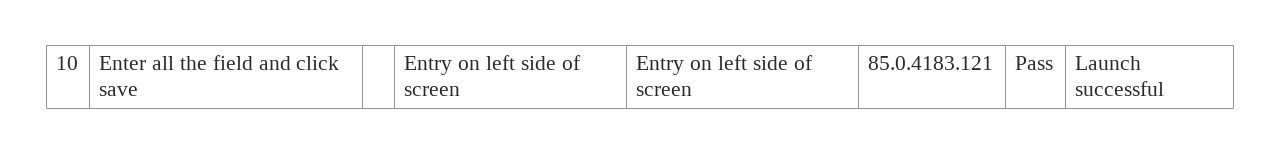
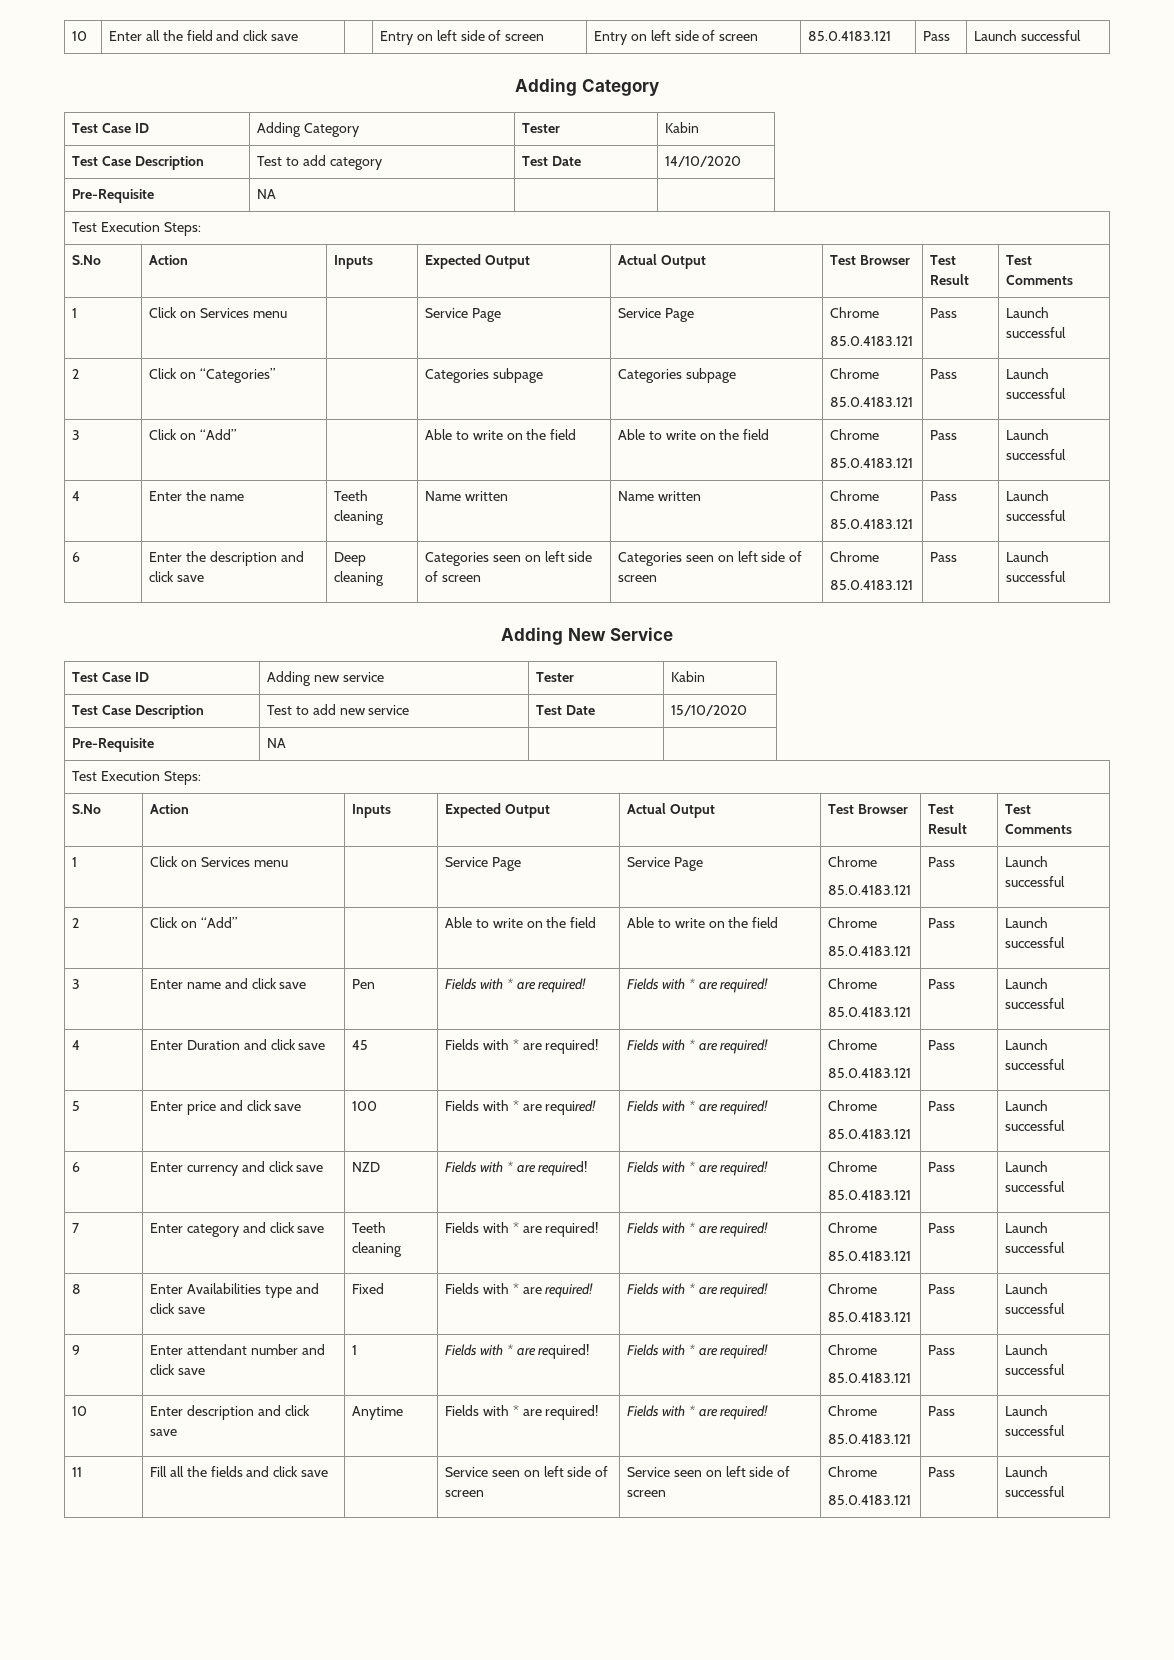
(1165, 88) none -> [515,78,659,96] [72,123,149,133] [257,122,359,137] [522,123,561,133] [665,122,700,133] [72,156,204,170] [257,155,382,170] [522,156,581,166] [665,156,742,167] [72,189,155,203] [257,189,277,199] [72,222,201,236] [72,255,102,265] [149,255,189,265] [334,255,374,269] [425,254,530,269] [618,254,706,269] [830,255,910,265] [930,255,957,265] [930,274,970,285] [1006,255,1033,265] [1006,275,1074,285] [72,308,78,318] [149,307,287,318] [425,308,501,322] [618,308,694,322] [830,307,880,318] [830,336,914,346] [930,308,958,318] [1006,307,1050,318] [1006,327,1067,338] [72,369,80,379] [149,368,275,383] [425,368,543,383] [618,368,736,383] [830,368,880,379] [830,397,914,407] [930,369,958,379] [1006,368,1050,379] [1006,388,1067,399] [72,430,81,440] [149,429,236,440] [425,429,577,440] [618,429,770,440] [830,429,880,440] [830,458,914,468] [930,430,958,440] [1006,429,1050,440] [1006,449,1067,460] [72,491,81,501] [149,490,244,501] [334,490,369,501] [334,510,385,525] [425,491,508,501] [618,491,701,501] [830,490,880,501] [830,519,914,529] [930,491,958,501] [1006,490,1050,501] [1006,510,1067,521] [72,552,81,562] [149,551,304,566] [149,571,204,582] [334,552,367,566] [334,571,385,586] [425,551,593,566] [425,571,481,582] [618,551,803,566] [618,575,658,582] [830,551,880,562] [830,580,914,590] [930,552,958,562] [1006,551,1050,562] [1006,571,1067,582] [501,627,673,645] [72,672,149,682] [267,671,384,686] [536,672,575,682] [671,671,706,682] [72,705,204,719] [267,704,410,715] [536,705,595,715] [671,705,748,716] [72,738,155,752] [267,738,287,748] [72,771,201,785] [72,804,102,814] [150,804,190,814] [352,804,392,818] [445,803,550,818] [627,803,715,818] [828,804,908,814] [928,804,955,814] [928,823,968,834] [1005,804,1032,814] [1005,824,1073,834] [72,857,78,867] [150,856,288,867] [445,857,521,871] [627,857,703,871] [828,856,878,867] [828,885,912,895] [928,857,956,867] [1005,856,1049,867] [1005,876,1066,887] [72,918,80,928] [150,917,237,928] [445,917,597,928] [627,917,779,928] [828,917,878,928] [828,946,912,956] [928,918,956,928] [1005,917,1049,928] [1005,937,1066,948] [72,979,81,989] [150,978,307,989] [352,979,376,989] [445,978,587,993] [627,978,769,993] [828,978,878,989] [828,1007,912,1017] [928,979,956,989] [1005,978,1049,989] [1005,998,1066,1009] [72,1040,81,1050] [150,1039,326,1050] [352,1040,369,1050] [445,1039,599,1054] [627,1039,769,1054] [828,1039,878,1050] [828,1068,912,1078] [928,1040,956,1050] [1005,1039,1049,1050] [1005,1059,1066,1070] [72,1101,81,1111] [150,1100,302,1115] [352,1101,378,1111] [445,1100,597,1115] [627,1100,769,1115] [828,1100,878,1111] [828,1129,912,1139] [928,1101,956,1111] [1005,1100,1049,1111] [1005,1120,1066,1131] [72,1162,81,1172] [150,1161,324,1176] [352,1162,381,1172] [445,1161,588,1176] [627,1161,769,1176] [828,1161,878,1172] [828,1190,912,1200] [928,1162,956,1172] [1005,1161,1049,1172] [1005,1181,1066,1192] [72,1223,80,1233] [150,1222,325,1237] [352,1222,387,1233] [352,1242,403,1257] [445,1222,599,1237] [627,1222,769,1237] [828,1222,878,1233] [828,1251,912,1261] [928,1223,956,1233] [1005,1222,1049,1233] [1005,1242,1066,1253] [72,1284,82,1294] [150,1283,319,1298] [150,1303,205,1314] [352,1283,385,1294] [445,1283,594,1298] [627,1283,769,1298] [828,1283,878,1294] [828,1312,912,1322] [928,1284,956,1294] [1005,1283,1049,1294] [1005,1303,1066,1314] [72,1345,81,1355] [150,1344,325,1355] [150,1364,205,1375] [352,1345,358,1355] [445,1344,590,1359] [627,1344,769,1359] [828,1344,878,1355] [828,1373,912,1383] [928,1345,956,1355] [1005,1344,1049,1355] [1005,1364,1066,1375] [72,1406,88,1416] [150,1405,310,1420] [150,1429,178,1436] [352,1406,404,1420] [445,1405,599,1420] [627,1405,769,1420] [828,1405,878,1416] [828,1434,912,1444] [928,1406,956,1416] [1005,1405,1049,1416] [1005,1425,1066,1436] [72,1467,83,1477] [150,1466,328,1477] [445,1466,609,1477] [445,1490,485,1497] [627,1466,791,1477] [627,1490,667,1497] [828,1466,878,1477] [828,1495,912,1505] [928,1467,956,1477] [1005,1466,1049,1477] [1005,1486,1066,1497] // Adding Category // Test Case ID | Adding Category | Tester | Kabin // Test Case Description | Test to add category | Test Date | 14/10/2020 // Pre-Requisite | NA | | // Test Execution Steps: // S.No | Action | Inputs | Expected Output | Actual Output | Test Browser | Test Result | Test Comments // 1 | Click on Services menu | | Service Page | Service Page | Chrome // 85.0.4183.121 | Pass | Launch successful // 2 | Click on “Categories” | | Categories subpage | Categories subpage | Chrome // 85.0.4183.121 | Pass | Launch successful // 3 | Click on “Add” | | Able to write on the field | Able to write on the field | Chrome // 85.0.4183.121 | Pass | Launch successful // 4 | Enter the name | Teeth cleaning | Name written | Name written | Chrome // 85.0.4183.121 | Pass | Launch successful // 6 | Enter the description and click save | Deep cleaning | Categories seen on left side of screen | Categories seen on left side of screen | Chrome // 85.0.4183.121 | Pass | Launch successful // Adding New Service // Test Case ID | Adding new service | Tester | Kabin // Test Case Description | Test to add new service | Test Date | 15/10/2020 // Pre-Requisite | NA | | // Test Execution Steps: // S.No | Action | Inputs | Expected Output | Actual Output | Test Browser | Test Result | Test Comments // 1 | Click on Services menu | | Service Page | Service Page | Chrome // 85.0.4183.121 | Pass | Launch successful // 2 | Click on “Add” | | Able to write on the field | Able to write on the field | Chrome // 85.0.4183.121 | Pass | Launch successful // 3 | Enter name and click save | Pen | Fields with * are required! | Fields with * are required! | Chrome // 85.0.4183.121 | Pass | Launch successful // 4 | Enter Duration and click save | 45 | Fields with * are required! | Fields with * are required! | Chrome // 85.0.4183.121 | Pass | Launch successful // 5 | Enter price and click save | 100 | Fields with * are required! | Fields with * are required! | Chrome // 85.0.4183.121 | Pass | Launch successful // 6 | Enter currency and click save | NZD | Fields with * are required! | Fields with * are required! | Chrome // 85.0.4183.121 | Pass | Launch successful // 7 | Enter category and click save | Teeth cleaning | Fields with * are required! | Fields with * are required! | Chrome // 85.0.4183.121 | Pass | Launch successful // 8 | Enter Availabilities type and click save | Fixed | Fields with * are required! | Fields with * are required! | Chrome // 85.0.4183.121 | Pass | Launch successful // 9 | Enter attendant number and click save | 1 | Fields with * are required! | Fields with * are required! | Chrome // 85.0.4183.121 | Pass | Launch successful // 10 | Enter description and click save | Anytime | Fields with * are required! | Fields with * are required! | Chrome // 85.0.4183.121 | Pass | Launch successful // 11 | Fill all the fields and click save | | Service seen on left side of screen | Service seen on left side of screen | Chrome // 85.0.4183.121 | Pass | Launch successful

